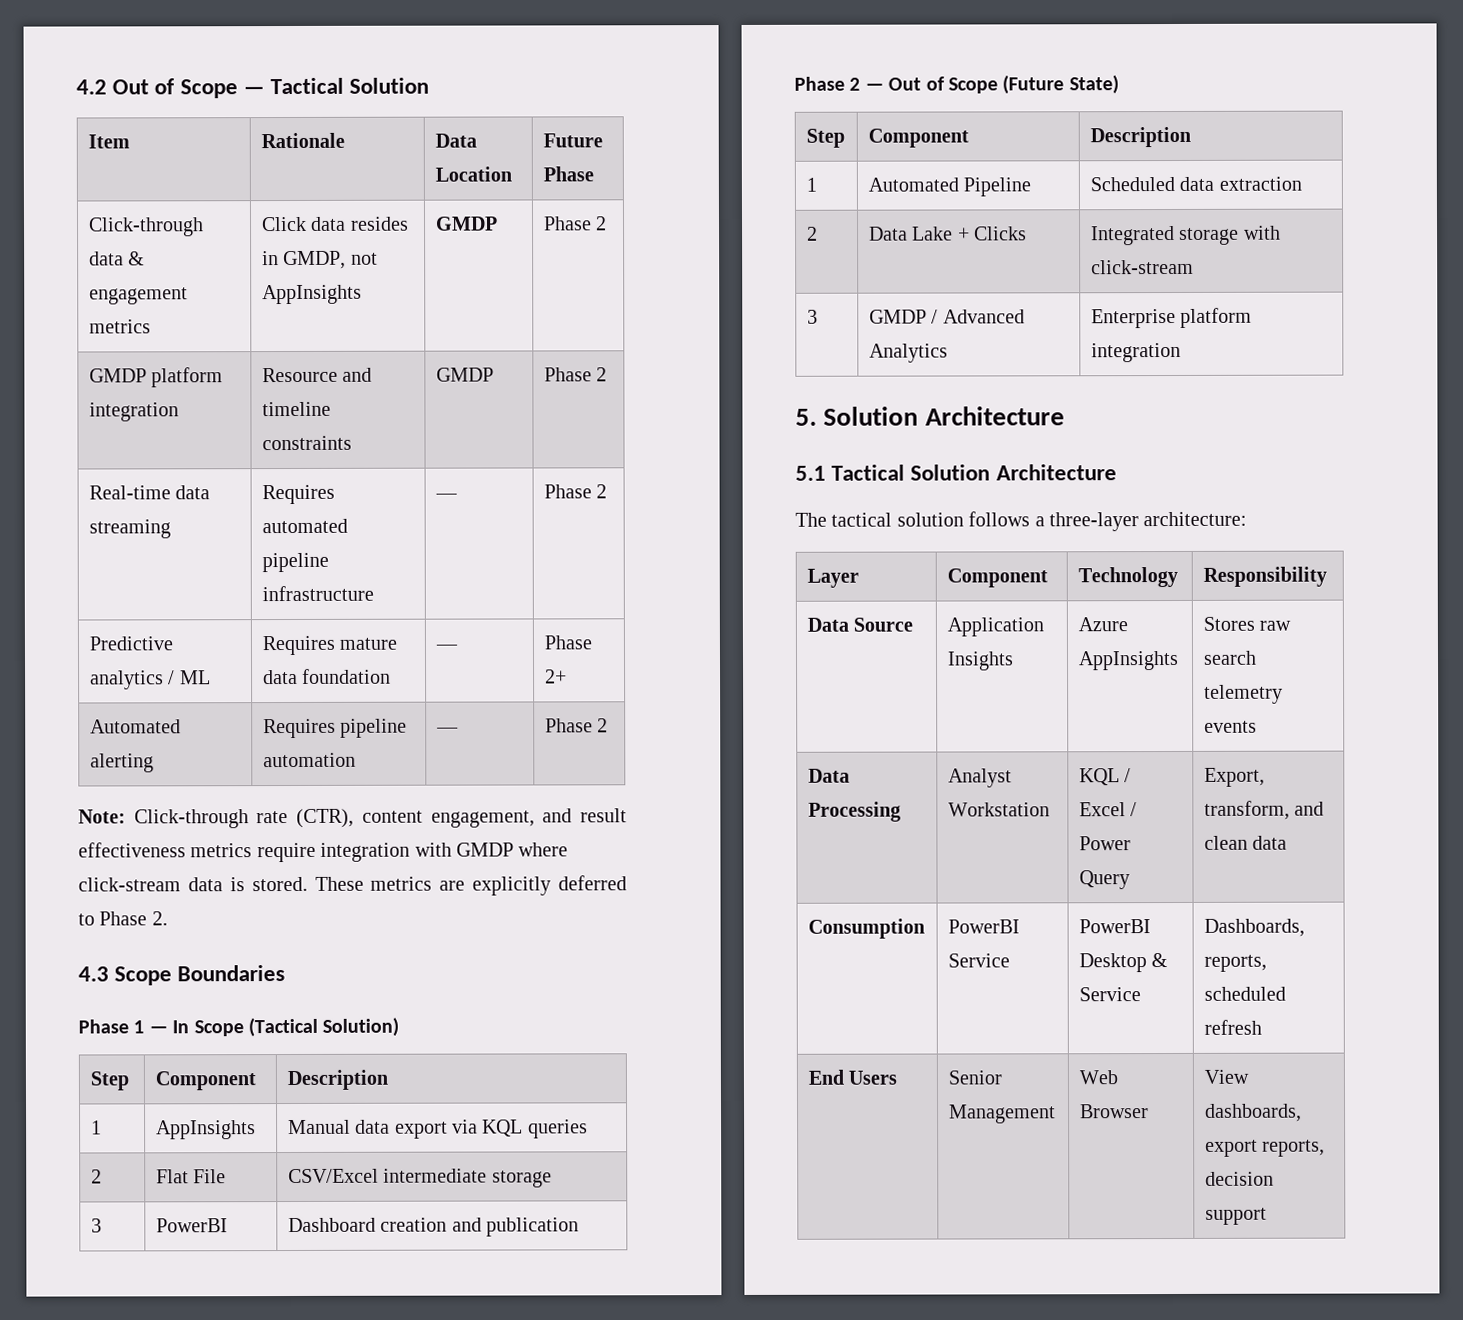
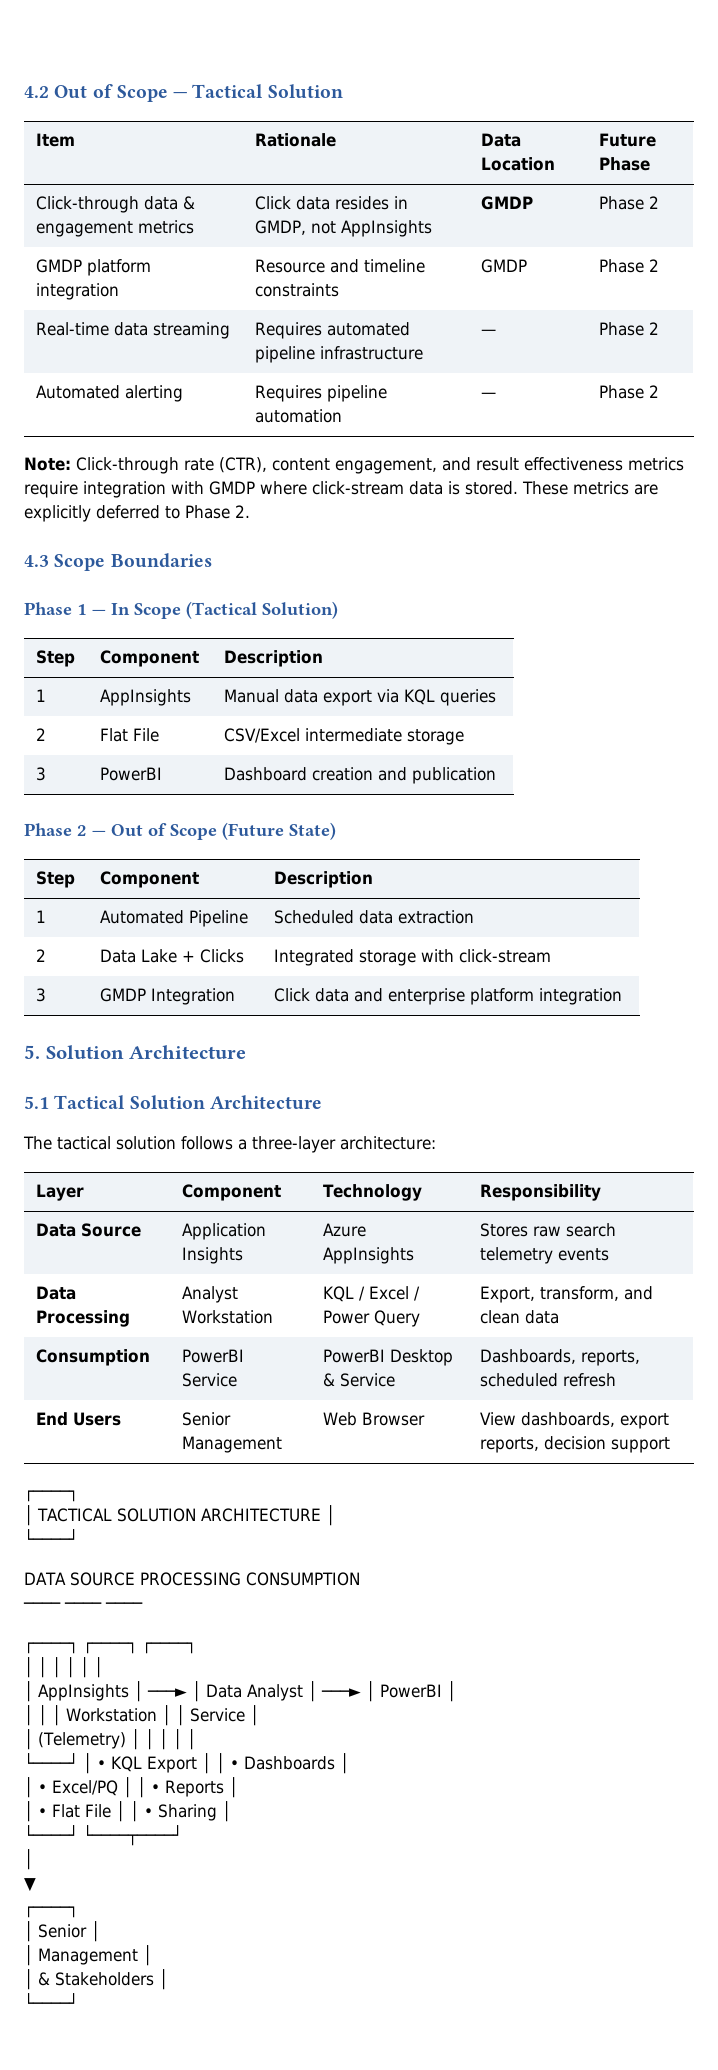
[88,636,173,651] [89,670,211,690] [261,635,398,656] [262,668,392,685] [434,644,458,650] [543,635,592,650] [544,669,567,684] // Predictive analytics / ML | Requires mature data foundation | — | Phase 2+ -> (660, 328) none
[931,309,1025,324] [868,343,948,363] [1090,308,1176,329] / Advanced Analytics | Enterprise -> [151,988,236,1005] [274,988,466,1005] Integration | Click data and enterprise
(1267, 1216) none -> [24,1490,78,1502] [24,1505,335,1526] [24,1529,78,1545] [24,1572,360,1586] [23,1602,143,1609] [24,1642,196,1654] [24,1657,103,1678] [24,1681,456,1702] [24,1705,259,1726] [24,1729,196,1750] [24,1753,349,1774] [24,1777,238,1798] [24,1801,231,1822] [24,1825,182,1846] [24,1849,33,1870] [24,1878,36,1892] [24,1906,78,1918] [24,1921,100,1942] [24,1945,152,1966] [24,1969,168,1990] [24,1993,78,2009] // ┌────┐ // │ TACTICAL SOLUTION ARCHITECTURE │ // └────┘ // DATA SOURCE PROCESSING CONSUMPTION // ──── ──── ──── // ┌────┐ ┌────┐ ┌────┐ // │ │ │ │ │ │ // │ AppInsights │ ───► │ Data Analyst │ ───► │ PowerBI │ // │ │ │ Workstation │ │ Service │ // │ (Telemetry) │ │ │ │ │ // └────┘ │ • KQL Export │ │ • Dashboards │ // │ • Excel/PQ │ │ • Reports │ // │ • Flat File │ │ • Sharing │ // └────┘ └────┬────┘ // │ // ▼ // ┌────┐ // │ Senior │ // │ Management │ // │ & Stakeholders │ // └────┘

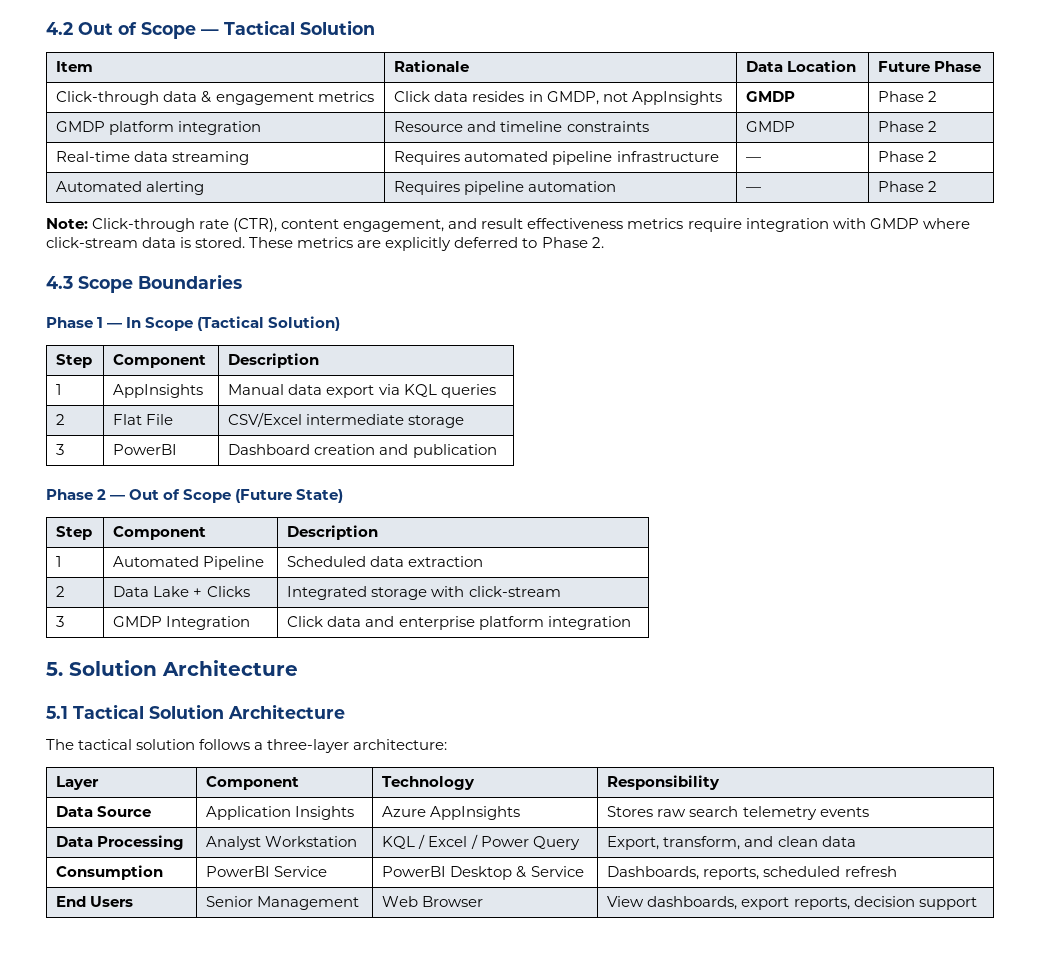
[24,1490,78,1502] [24,1505,335,1526] [24,1529,78,1545] [24,1572,360,1586] [23,1602,143,1609] [24,1642,196,1654] [24,1657,103,1678] [24,1681,456,1702] [24,1705,259,1726] [24,1729,196,1750] [24,1753,349,1774] [24,1777,238,1798] [24,1801,231,1822] [24,1825,182,1846] [24,1849,33,1870] [24,1878,36,1892] [24,1906,78,1918] [24,1921,100,1942] [24,1945,152,1966] [24,1969,168,1990] [24,1993,78,2009] // ┌────┐ // │ TACTICAL SOLUTION ARCHITECTURE │ // └────┘ // DATA SOURCE PROCESSING CONSUMPTION // ──── ──── ──── // ┌────┐ ┌────┐ ┌────┐ // │ │ │ │ │ │ // │ AppInsights │ ───► │ Data Analyst │ ───► │ PowerBI │ // │ │ │ Workstation │ │ Service │ // │ (Telemetry) │ │ │ │ │ // └────┘ │ • KQL Export │ │ • Dashboards │ // │ • Excel/PQ │ │ • Reports │ // │ • Flat File │ │ • Sharing │ // └────┘ └────┬────┘ // │ // ▼ // ┌────┐ // │ Senior │ // │ Management │ // │ & Stakeholders │ // └────┘ -> (977, 903) none

